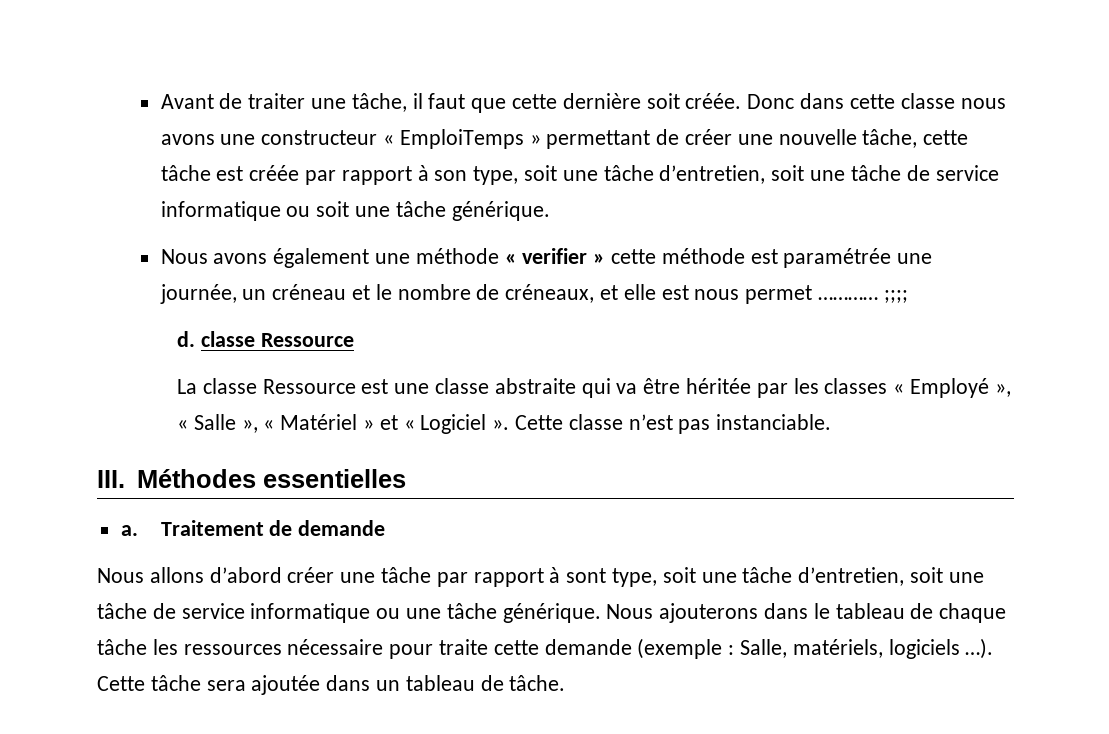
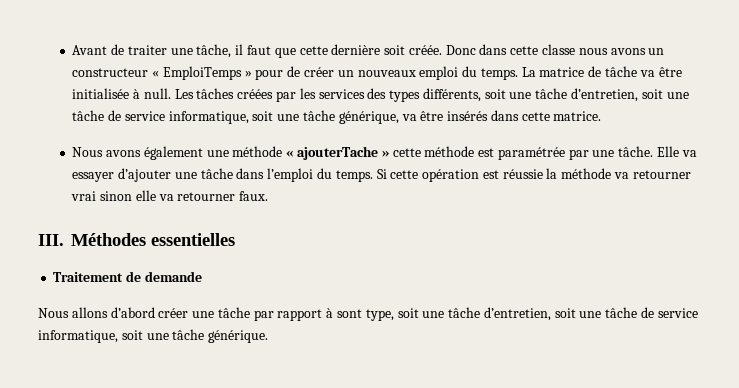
[220,134,256,145] une -> [648,48,665,55] un
[546,130,651,149] permettant -> [255,69,284,80] pour
[737,129,969,148] [160,165,999,185] [160,201,550,221] une nouvelle tâche, cette tâche est créée par rapport à son type, soit une tâche d’entretien, soit une tâche de service informatique ou soit une tâche générique. -> [337,66,682,80] [72,88,689,102] [72,110,602,124] un nouveaux emploi du temps. La matrice de tâche va être initialisée à null. Les tâches créées par les services des types différents, soit une tâche d’entretien, soit une tâche de service informatique, soit une tâche générique, va être insérés dans cette matrice.
[522,248,588,264] verifier -> [296,146,378,160] ajouterTache
[897,253,933,264] [159,284,908,304] [176,331,354,347] [176,378,1011,398] [176,414,832,434] une journée, un créneau et le nombre de créneaux, et elle est nous permet ………… ;;;; // d. classe Ressource // La classe Ressource est une classe abstraite qui va être héritée par les classes « Employé », « Salle », « Matériel » et « Logiciel ». Cette classe n’est pas instanciable. -> [568,146,697,160] [72,168,691,182] [71,190,269,201] par une tâche. Elle va essayer d’ajouter une tâche dans l’emploi du temps. Si cette opération est réussie la méthode va retourner vrai sinon elle va retourner faux.
[120,525,138,536] a. -> (235, 239) none
[250,603,1007,623] [97,638,994,659] [97,675,566,695] informatique ou une tâche générique. Nous ajouterons dans le tableau de chaque tâche les ressources nécessaire pour traite cette demande (exemple : Salle, matériels, logiciels …). Cette tâche sera ajoutée dans un tableau de tâche. -> [38,329,269,343] informatique, soit une tâche générique.

